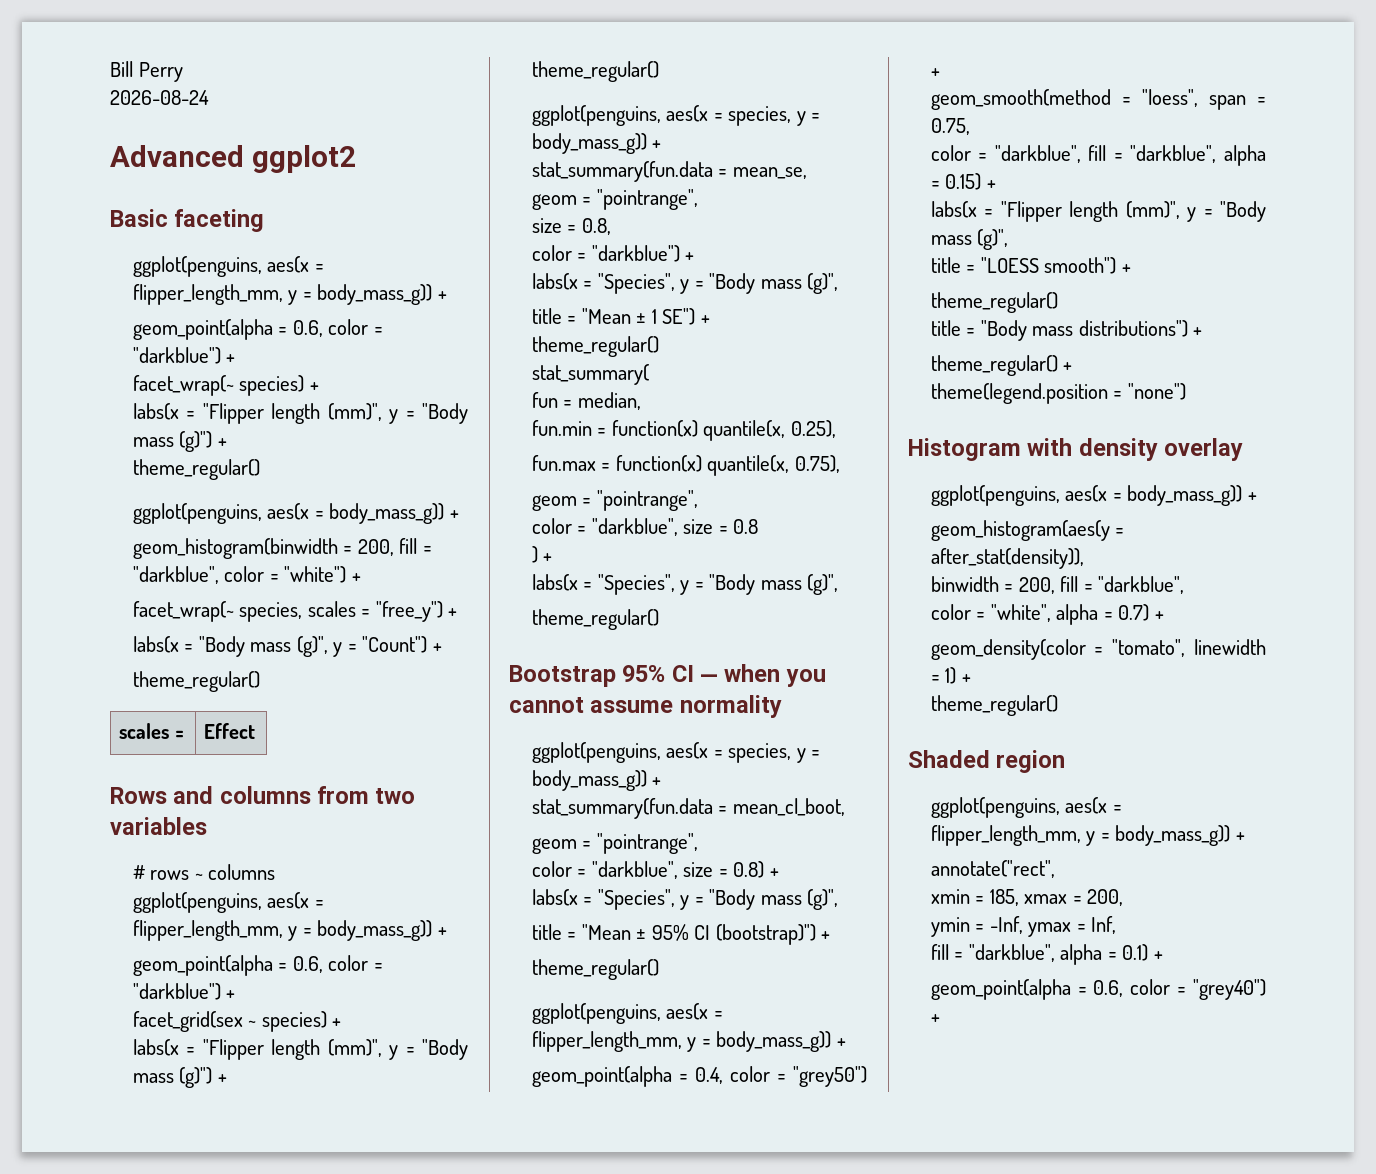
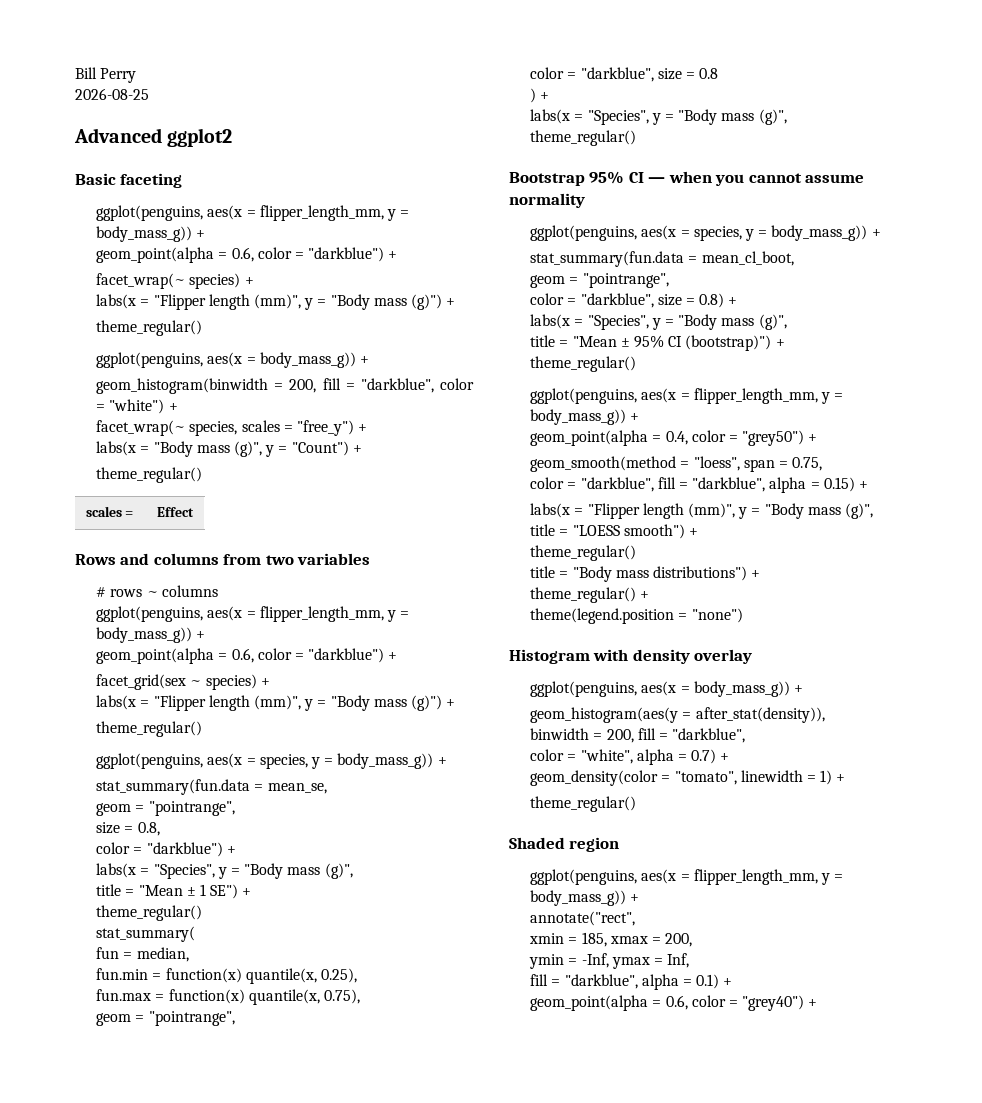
[110,90,209,105] 2026-08-24 -> [75,88,149,100] 2026-08-25

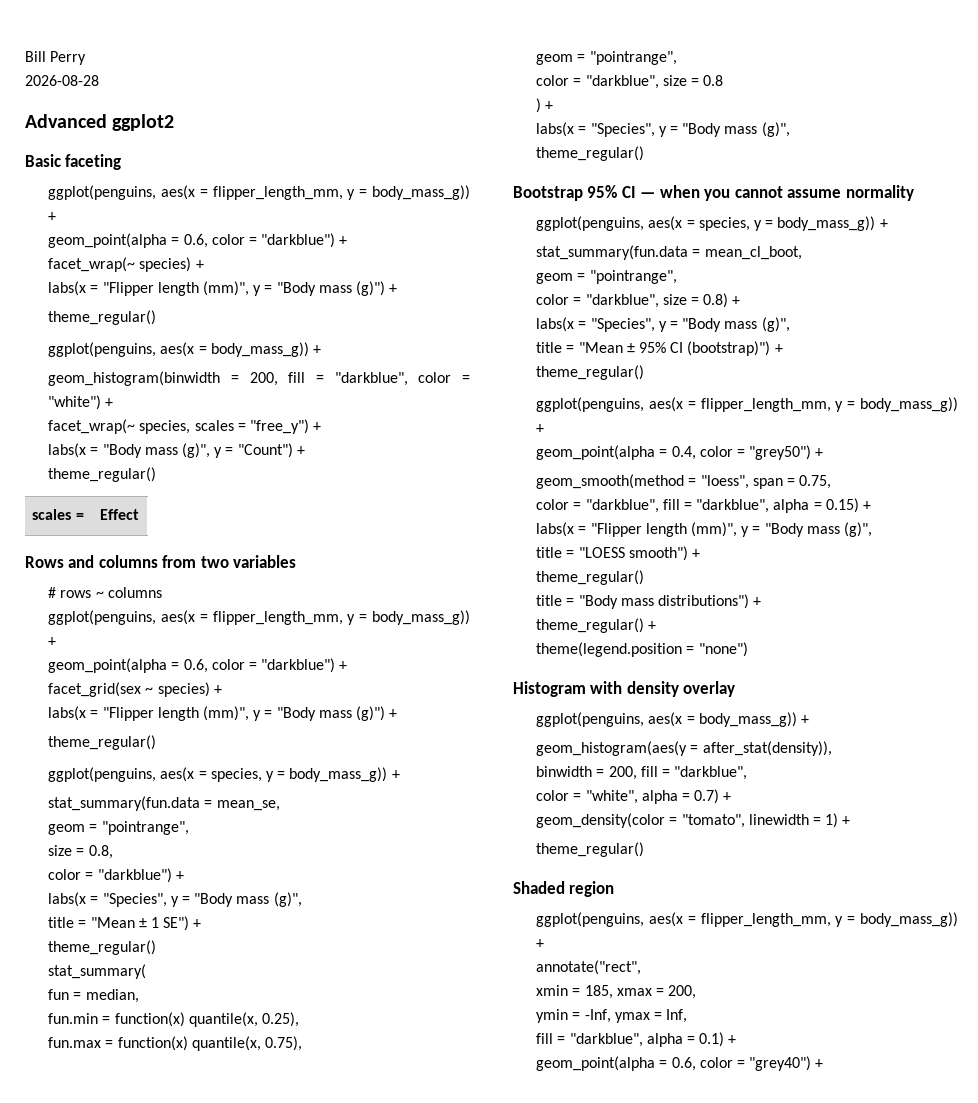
[75,88,149,100] 2026-08-25 -> [25,75,99,86] 2026-08-28

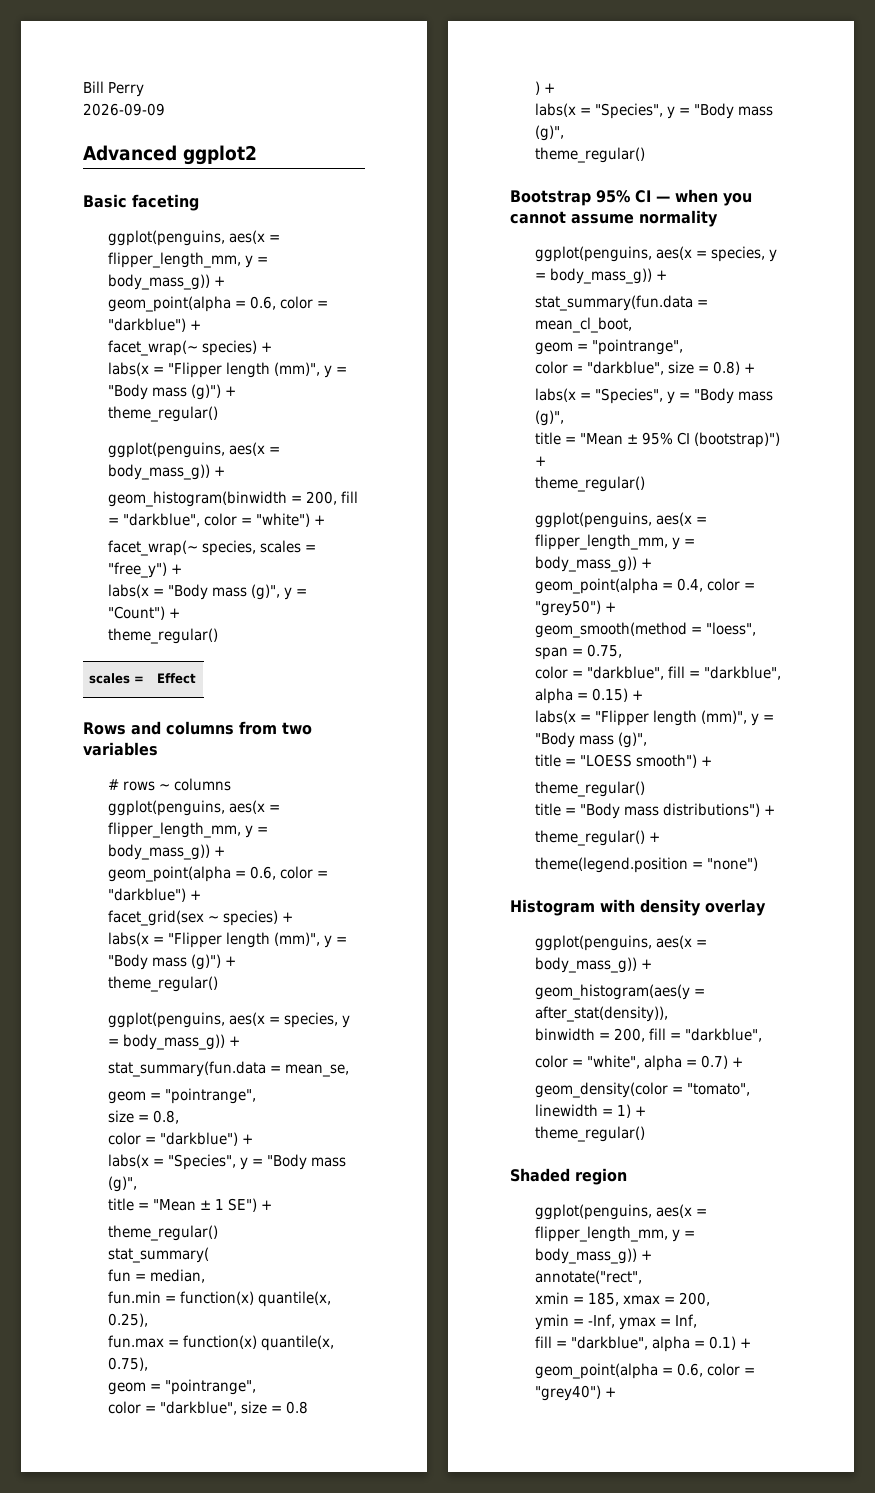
[25,75,99,86] 2026-08-28 -> [83,103,165,116] 2026-09-09

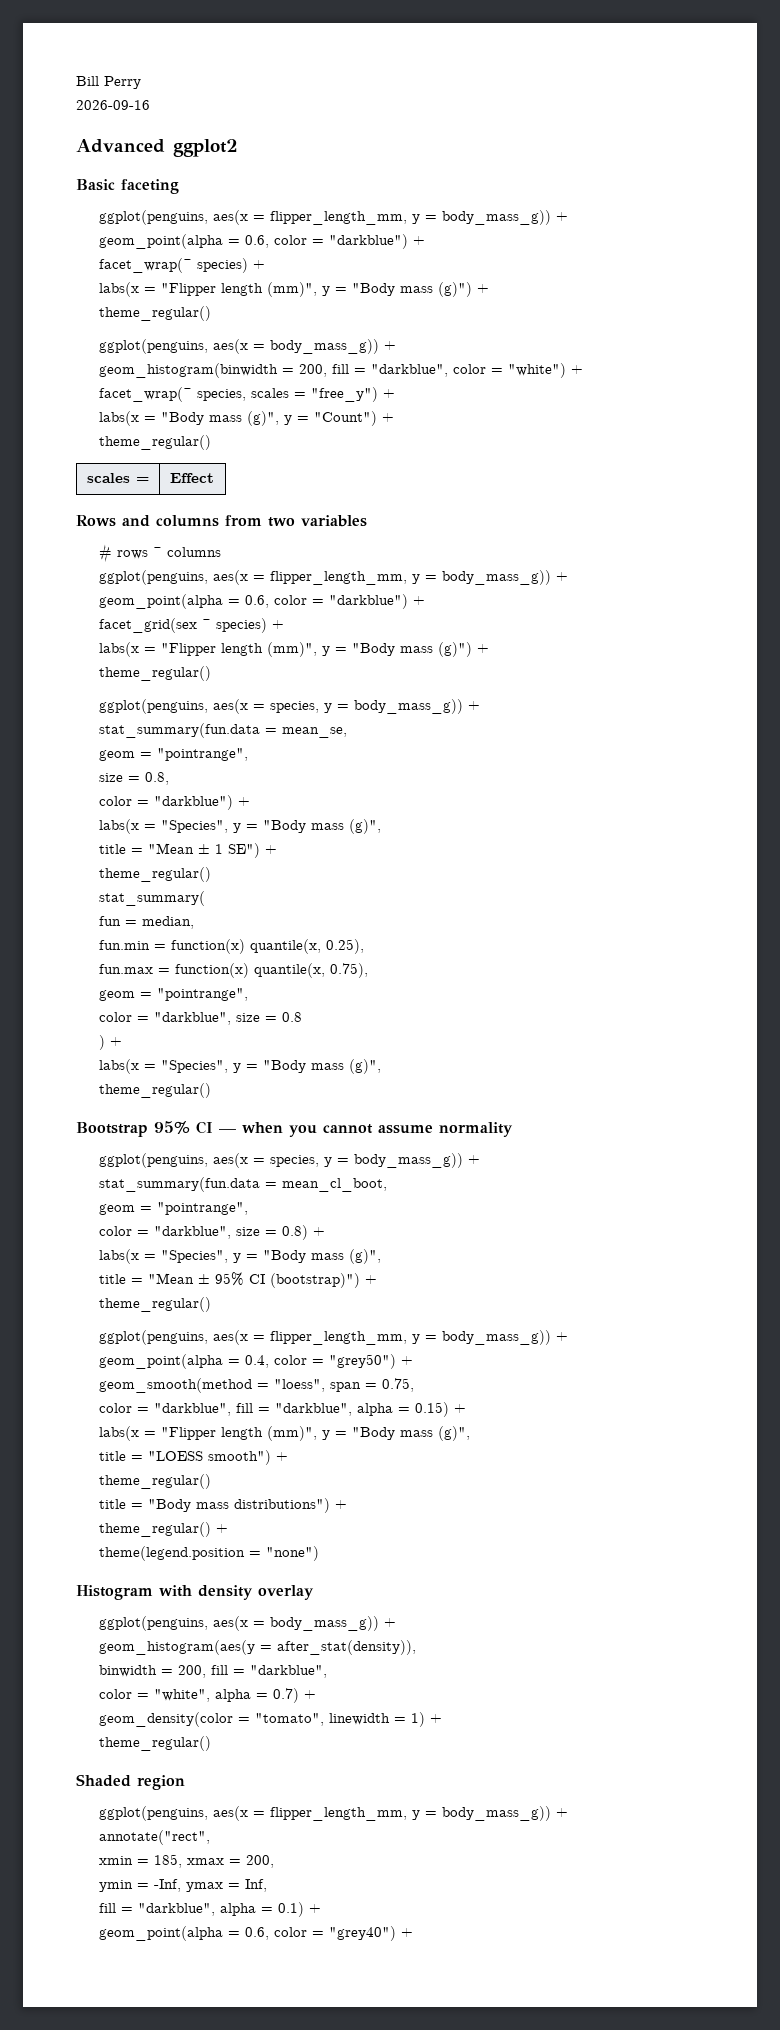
[83,103,165,116] 2026-09-09 -> [76,100,150,110] 2026-09-16

